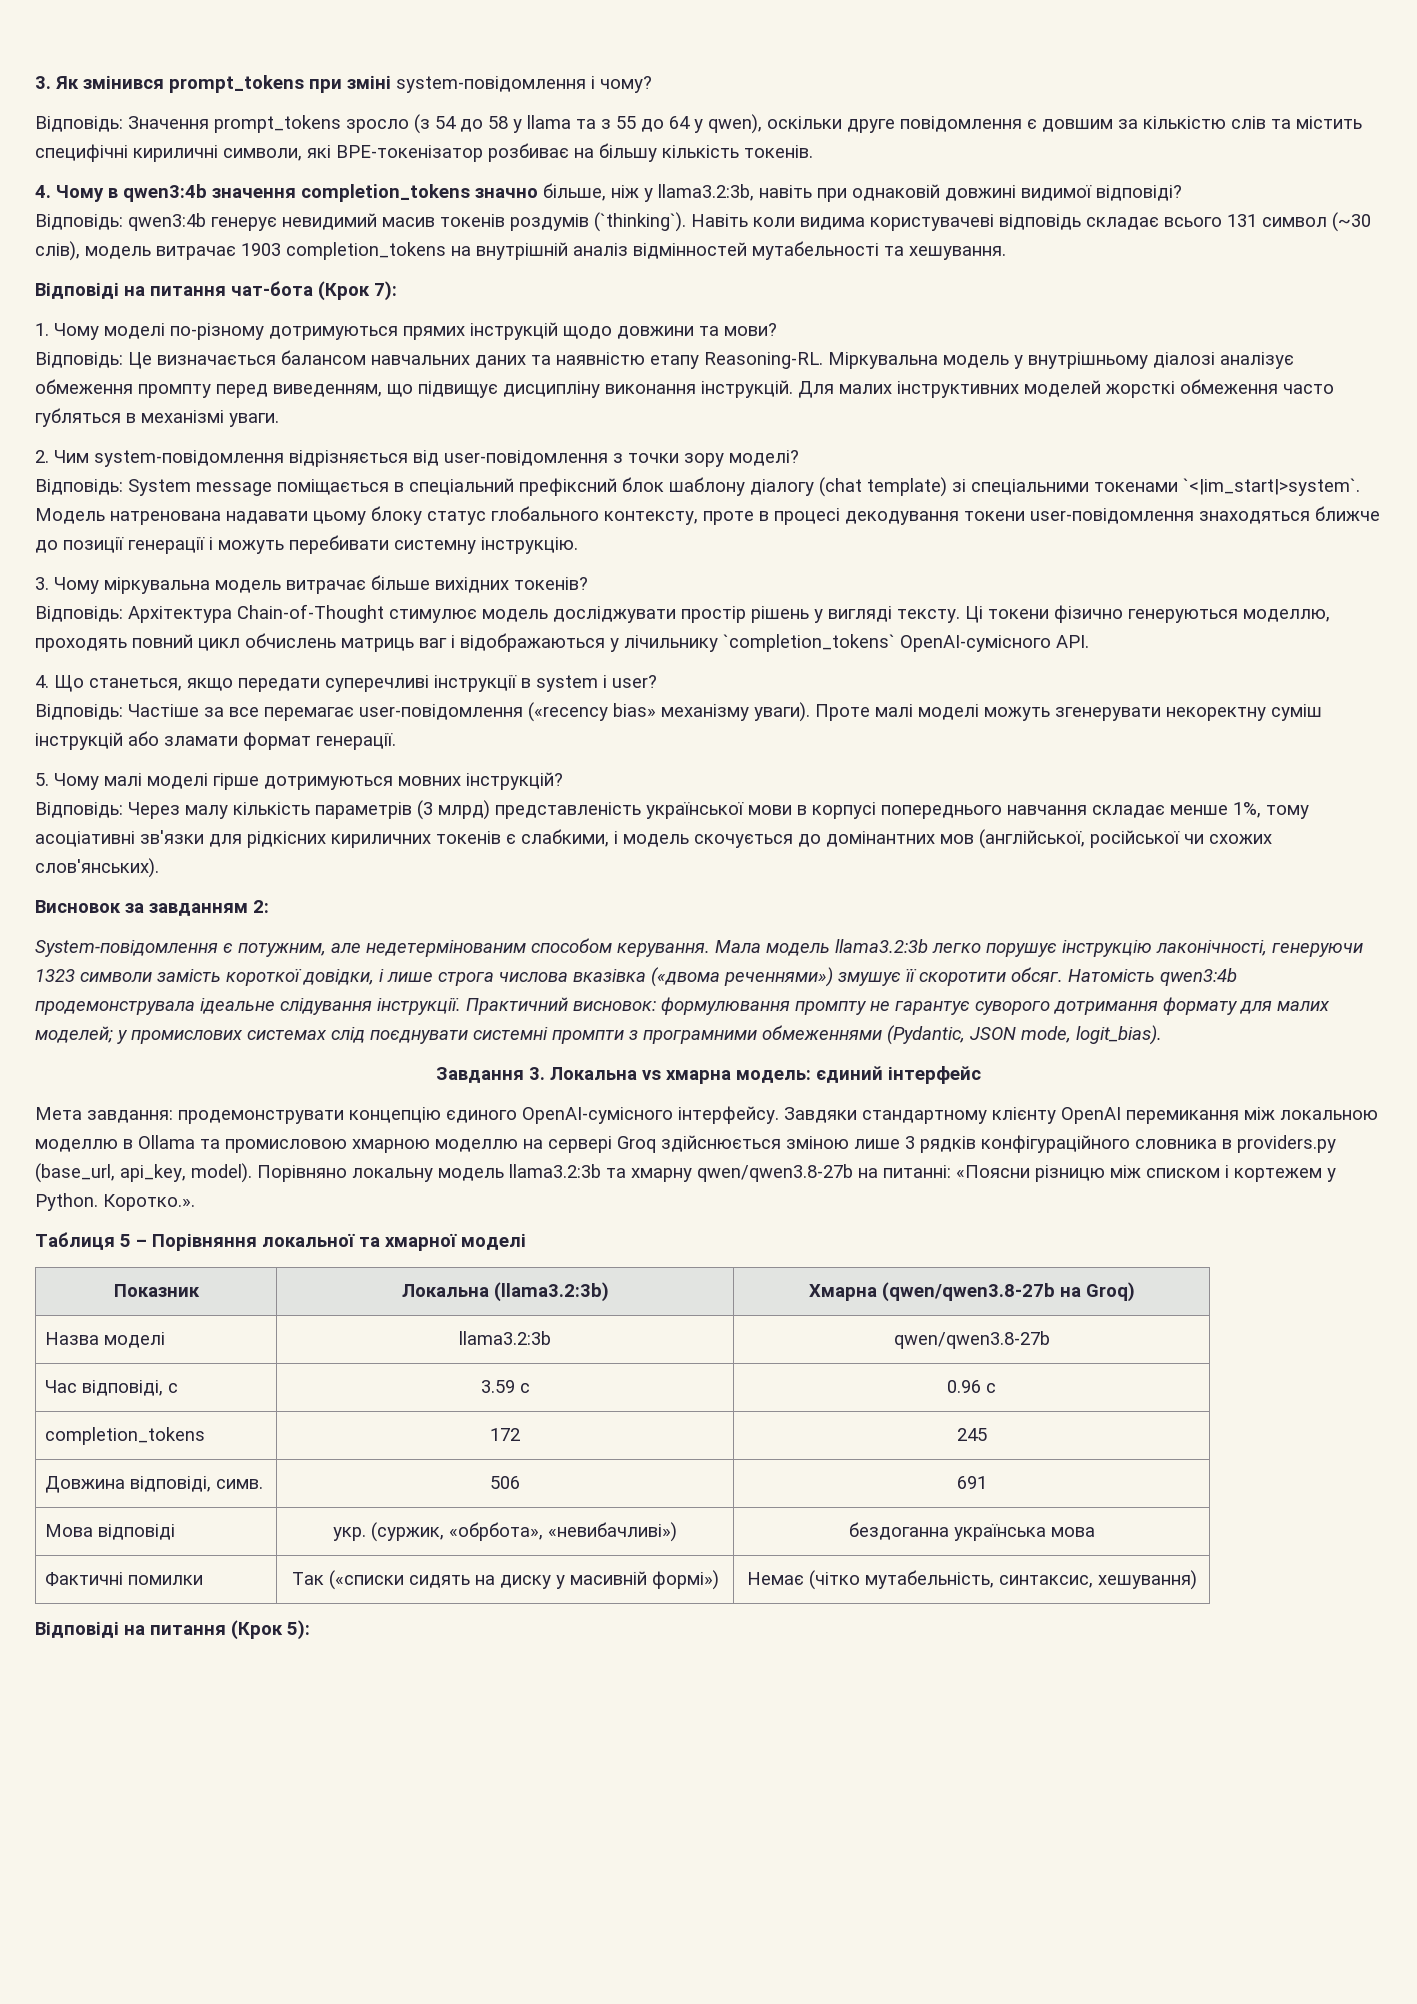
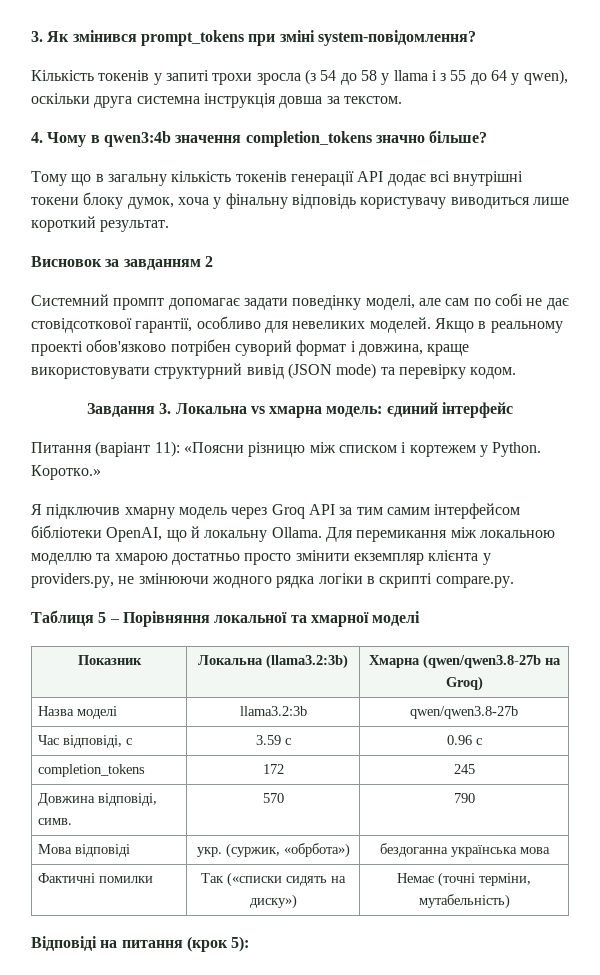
[396,76,652,93] [35,115,409,133] system-повідомлення і чому? // Відповідь: Значення prompt_tokens зросло -> [317,30,476,46] [31,70,301,85] system-повідомлення? // Кількість токенів у запиті трохи зросла
[576,119,596,129] та -> [431,70,437,81] і
[847,116,1362,133] [35,143,813,162] друге повідомлення є довшим за кількістю слів та містить специфічні кириличні символи, які BPE-токенізатор розбиває на більшу кількість токенів. -> [94,93,402,108] друга системна інструкція довша за текстом.
[543,183,1182,202] [35,212,1371,232] [35,241,1006,261] [35,281,397,301] [35,322,777,340] [35,350,1294,369] [35,379,1334,398] [35,408,279,427] [35,450,799,467] [35,477,1360,497] [35,506,1380,525] [35,535,578,554] [35,575,588,594] [35,604,1330,623] [35,633,1089,652] [35,675,657,692] [35,702,1322,722] [35,731,396,750] [35,772,563,790] [35,800,1309,820] [35,829,1272,849] [35,858,159,878] [35,900,269,916] [35,938,1363,957] [35,967,1237,987] [35,997,1330,1015] [35,1025,1162,1045] більше, ніж у llama3.2:3b, навіть при однаковій довжині видимої відповіді? // Відповідь: qwen3:4b генерує невидимий масив токенів роздумів (`thinking`). Навіть коли видима користувачеві відповідь складає всього 131 символ (~30 слів), модель витрачає 1903 completion_tokens на внутрішній аналіз відмінностей мутабельності та хешування. // Відповіді на питання чат-бота (Крок 7): // 1. Чому моделі по-різному дотримуються прямих інструкцій щодо довжини та мови? // Відповідь: Це визначається балансом навчальних даних та наявністю етапу Reasoning-RL. Міркувальна модель у внутрішньому діалозі аналізує обмеження промпту перед виведенням, що підвищує дисципліну виконання інструкцій. Для малих інструктивних моделей жорсткі обмеження часто губляться в механізмі уваги. // 2. Чим system-повідомлення відрізняється від user-повідомлення з точки зору моделі? // Відповідь: System message поміщається в спеціальний префіксний блок шаблону діалогу (chat template) зі спеціальними токенами `<|im_start|>system`. Модель натренована надавати цьому блоку статус глобального контексту, проте в процесі декодування токени user-повідомлення знаходяться ближче до позиції генерації і можуть перебивати системну інструкцію. // 3. Чому міркувальна модель витрачає більше вихідних токенів? // Відповідь: Архітектура Chain-of-Thought стимулює модель досліджувати простір рішень у вигляді тексту. Ці токени фізично генеруються моделлю, проходять повний цикл обчислень матриць ваг і відображаються у лічильнику `completion_tokens` OpenAI-сумісного API. // 4. Що станеться, якщо передати суперечливі інструкції в system і user? // Відповідь: Частіше за все перемагає user-повідомлення («recency bias» механізму уваги). Проте малі моделі можуть згенерувати некоректну суміш інструкцій або зламати формат генерації. // 5. Чому малі моделі гірше дотримуються мовних інструкцій? // Відповідь: Через малу кількість параметрів (3 млрд) представленість української мови в корпусі попереднього навчання складає менше 1%, тому асоціативні зв'язки для рідкісних кириличних токенів є слабкими, і модель скочується до домінантних мов (англійської, російської чи схожих слов'янських). // Висновок за завданням 2: // System-повідомлення є потужним, але недетермінованим способом керування. Мала модель llama3.2:3b легко порушує інструкцію лаконічності, генеруючи 1323 символи замість короткої довідки, і лише строга числова вказівка («двома реченнями») змушує її скоротити обсяг. Натомість qwen3:4b продемонструвала ідеальне слідування інструкції. Практичний висновок: формулювання промпту не гарантує суворого дотримання формату для малих моделей; у промислових системах слід поєднувати системні промпти з програмними обмеженнями (Pydantic, JSON mode, logit_bias). -> [429,130,488,143] [31,171,524,186] [31,192,569,209] [31,216,170,232] [31,256,213,270] [31,293,569,310] [31,316,563,333] [31,339,470,356] [31,363,517,379] більше? // Тому що в загальну кількість токенів генерації API додає всі внутрішні токени блоку думок, хоча у фінальну відповідь користувачу виводиться лише короткий результат. // Висновок за завданням 2 // Системний промпт допомагає задати поведінку моделі, але сам по собі не дає стовідсоткової гарантії, особливо для невеликих моделей. Якщо в реальному проекті обов'язково потрібен суворий формат і довжина, краще використовувати структурний вивід (JSON mode) та перевірку кодом.
[35,1106,1378,1124] [35,1135,1336,1153] [35,1163,951,1183] Мета завдання: продемонструвати концепцію єдиного OpenAI-сумісного інтерфейсу. Завдяки стандартному клієнту OpenAI перемикання між локальною моделлю в Ollama та промисловою хмарною моделлю на сервері Groq здійснюється зміною лише 3 рядків конфігураційного словника в providers.py (base_url, api_key, model). Порівняно локальну модель llama3.2:3b та хмарну qwen/qwen3.8-27b на питанні: -> [31,441,180,457] Питання (варіант 11):
[103,1194,195,1211] Коротко.». -> [31,465,101,480] [31,503,521,519] [31,525,555,542] [31,550,491,565] [31,573,514,588] Коротко.» // Я підключив хмарну модель через Groq API за тим самим інтерфейсом бібліотеки OpenAI, що й локальну Ollama. Для перемикання між локальною моделлю та хмарою достатньо просто змінити екземпляр клієнта у providers.py, не змінюючи жодного рядка логіки в скрипті compare.py.
[490,1476,520,1489] [956,1476,987,1489] 506 | 691 -> [262,793,284,803] [453,793,475,803] 570 | 790
[449,1522,677,1542] «обрбота», «невибачливі») -> [283,843,350,858] «обрбота»)
[499,1570,719,1590] [746,1570,1197,1590] [35,1620,283,1640] диску у масивній формі») | Немає (чітко мутабельність, синтаксис, хешування) // Відповіді на питання (Крок -> [249,894,297,909] [397,872,531,887] [418,894,510,909] [31,936,228,952] диску») | Немає (точні терміни, мутабельність) // Відповіді на питання (крок

